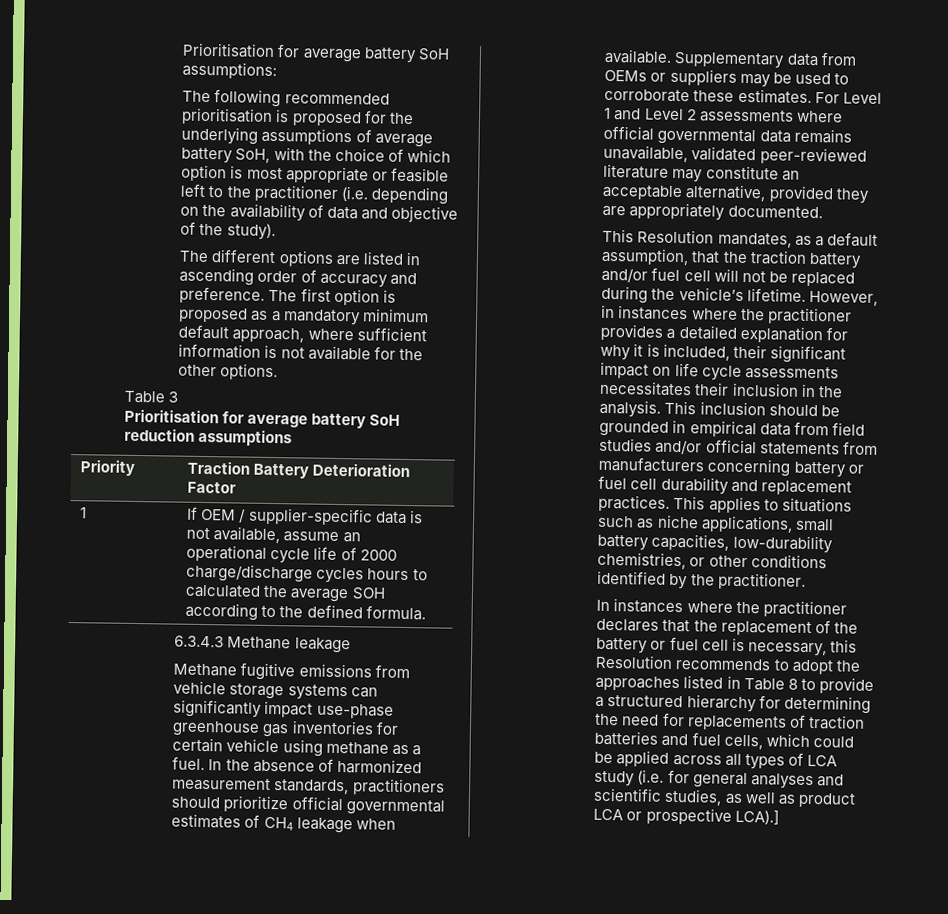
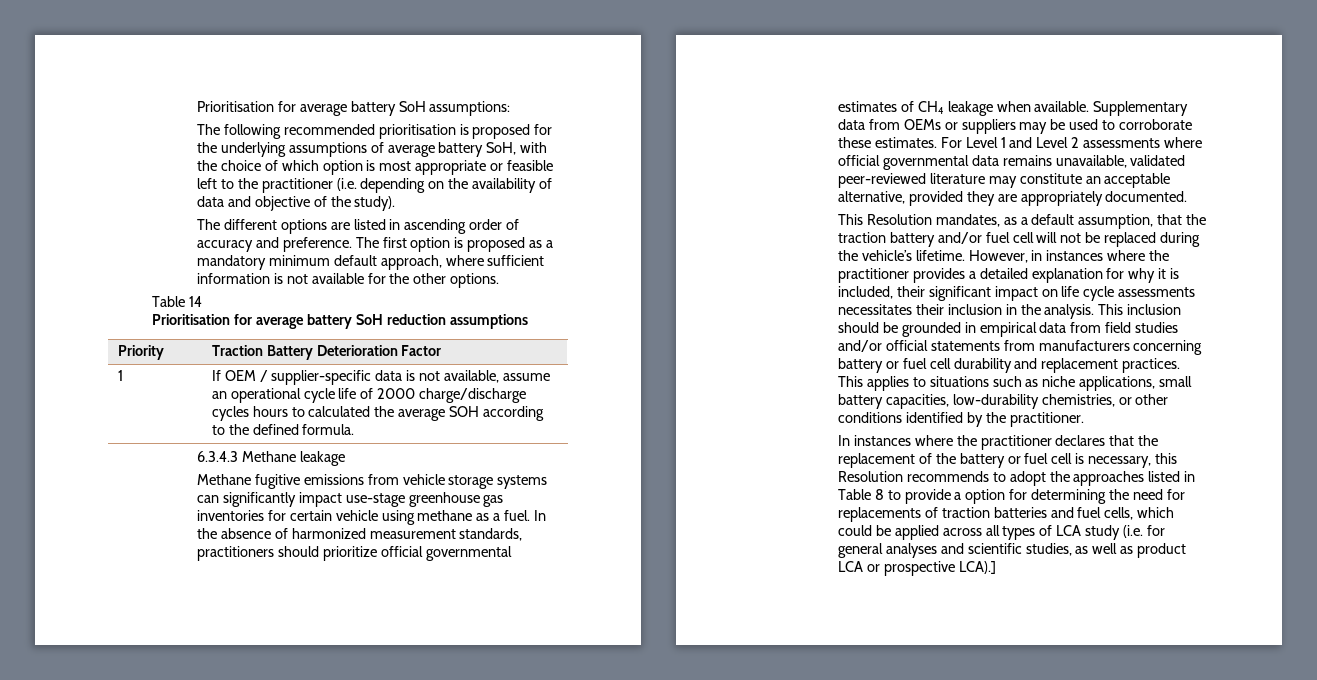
[168,391,179,403] 3 -> [189,296,203,307] 14
[316,703,394,719] use-phase -> [345,493,405,507] use-stage
[607,694,757,713] structured hierarchy -> [965,489,1006,504] option

